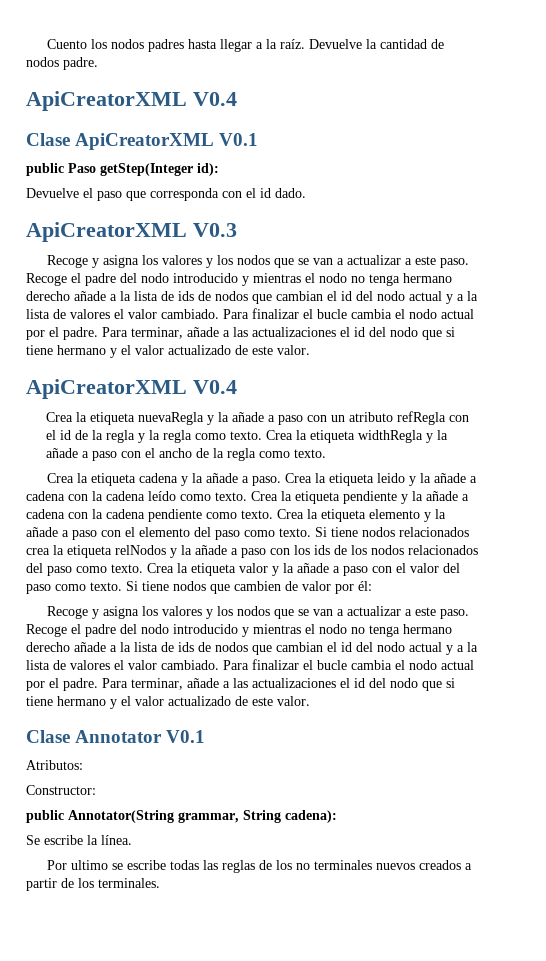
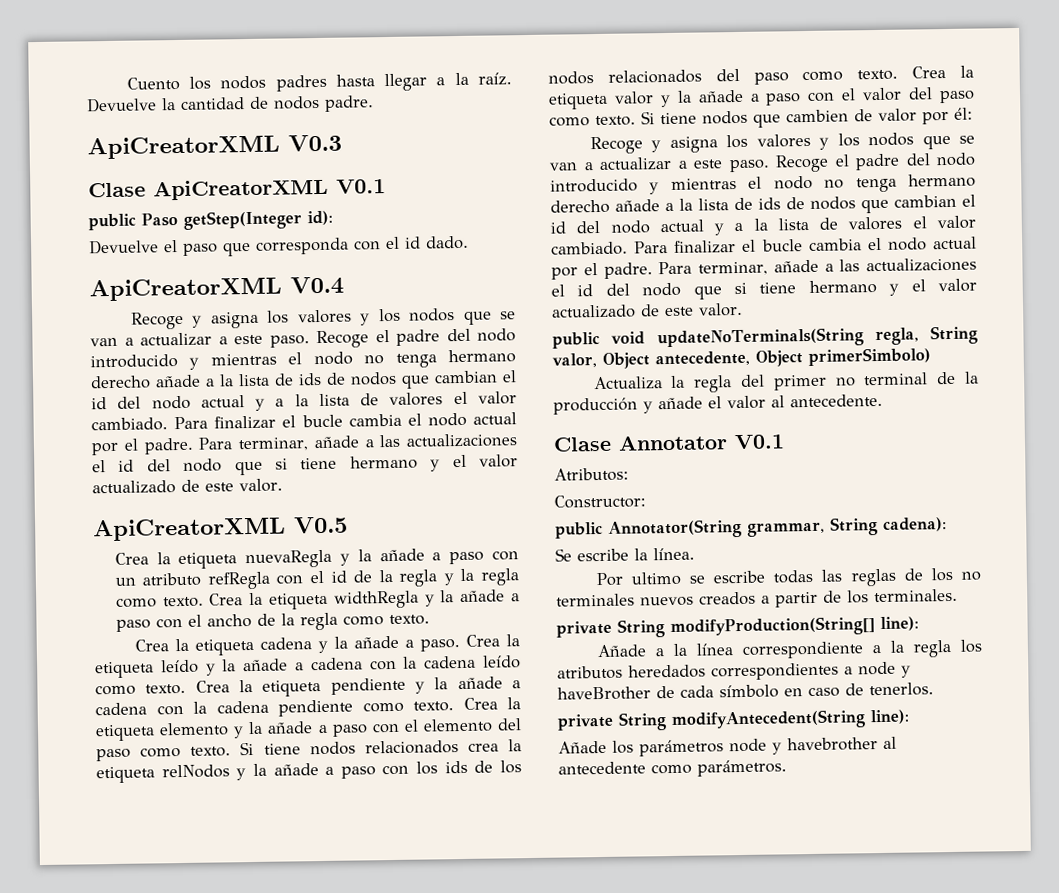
[193,92,237,106] V0.4 -> [288,134,342,152] V0.3
[193,223,237,237] V0.3 -> [290,276,344,295] V0.4
[193,380,237,394] V0.4 -> [293,516,348,534] V0.5
[377,473,406,483] leido -> [160,659,199,674] leído
(310, 701) none -> [552,325,978,349] [552,347,931,369] [593,371,979,393] [553,393,883,415] // public void updateNoTerminals(String regla, String valor, Object antecedente, Object primerSimbolo) // Actualiza la regla del primer no terminal de la producción y añade el valor al antecedente.
(160, 883) none -> [556,616,919,638] [596,639,982,659] [557,661,911,681] [557,682,934,701] [557,709,910,731] [558,736,897,757] [558,759,787,777] // private String modifyProduction(String[] line): // Añade a la línea correspondiente a la regla los atributos heredados correspondientes a node y haveBrother de cada símbolo en caso de tenerlos. // private String modifyAntecedent(String line): // Añade los parámetros node y havebrother al antecedente como parámetros.

